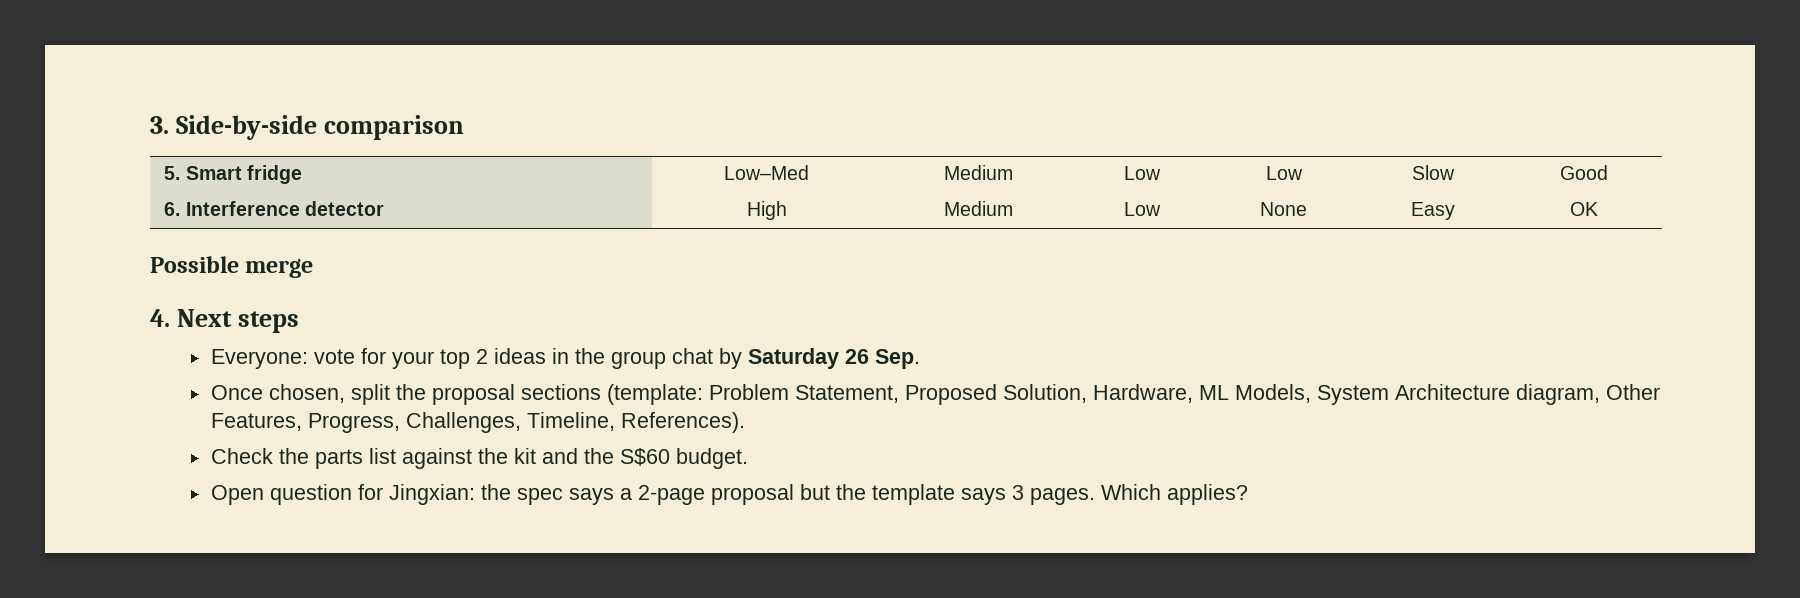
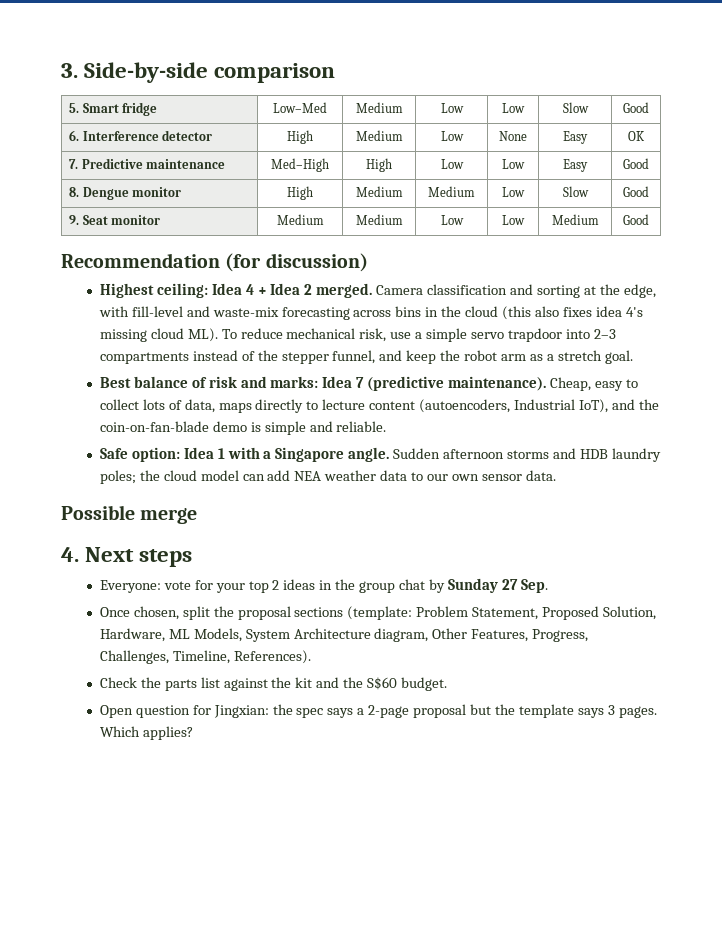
(1598, 209) none -> [69,158,226,169] [271,158,329,172] [366,158,392,172] [440,159,464,169] [502,159,525,169] [563,159,588,172] [623,158,649,169] [69,187,182,200] [287,186,313,200] [355,186,403,197] [428,186,475,197] [502,187,525,197] [562,186,589,197] [623,186,649,197] [69,215,161,225] [276,214,324,225] [355,214,403,225] [440,215,464,225] [502,215,525,225] [551,214,599,225] [623,214,649,225] [61,253,368,272] [99,283,656,298] [98,306,643,320] [99,328,616,342] [99,350,633,364] [99,376,638,391] [99,399,659,413] [99,421,387,435] [99,447,661,462] [99,470,556,484] // 7. Predictive maintenance | Med–High | High | Low | Low | Easy | Good // 8. Dengue monitor | High | Medium | Medium | Low | Slow | Good // 9. Seat monitor | Medium | Medium | Low | Low | Medium | Good // Recommendation (for discussion) // Highest ceiling: Idea 4 + Idea 2 merged. Camera classification and sorting at the edge, with fill-level and waste-mix forecasting across bins in the cloud (this also fixes idea 4's missing cloud ML). To reduce mechanical risk, use a simple servo trapdoor into 2–3 compartments instead of the stepper funnel, and keep the robot arm as a stretch goal. // Best balance of risk and marks: Idea 7 (predictive maintenance). Cheap, easy to collect lots of data, maps directly to lecture content (autoencoders, Industrial IoT), and the coin-on-fan-blade demo is simple and reliable. // Safe option: Idea 1 with a Singapore angle. Sudden afternoon storms and HDB laundry poles; the cloud model can add NEA weather data to our own sensor data.
[747,348,869,369] Saturday 26 -> [447,578,518,593] Sunday 27

